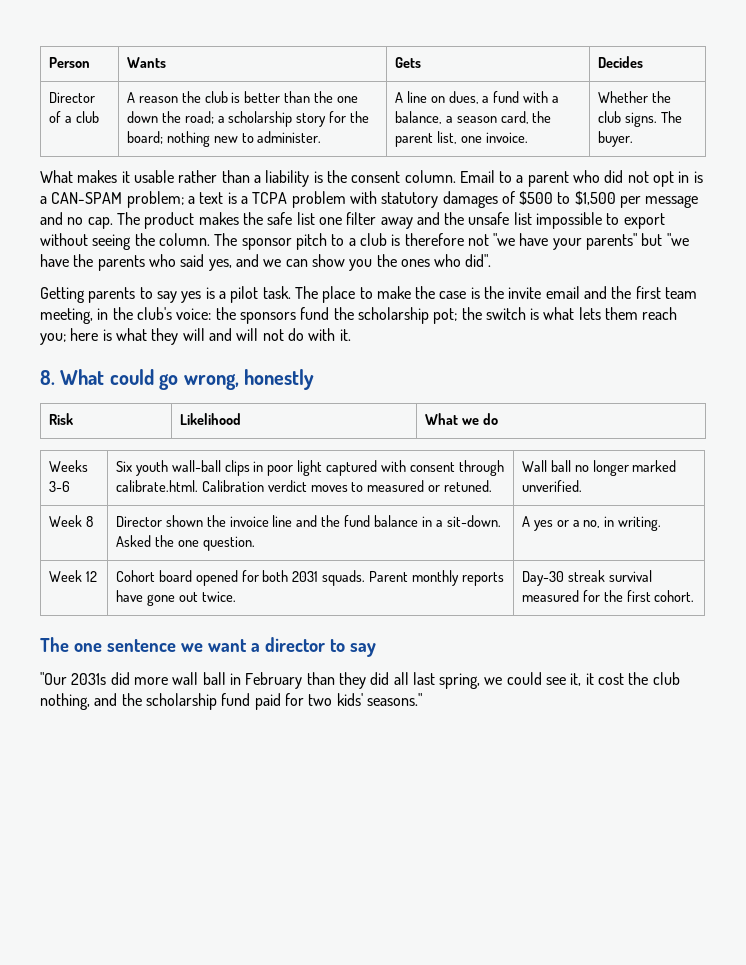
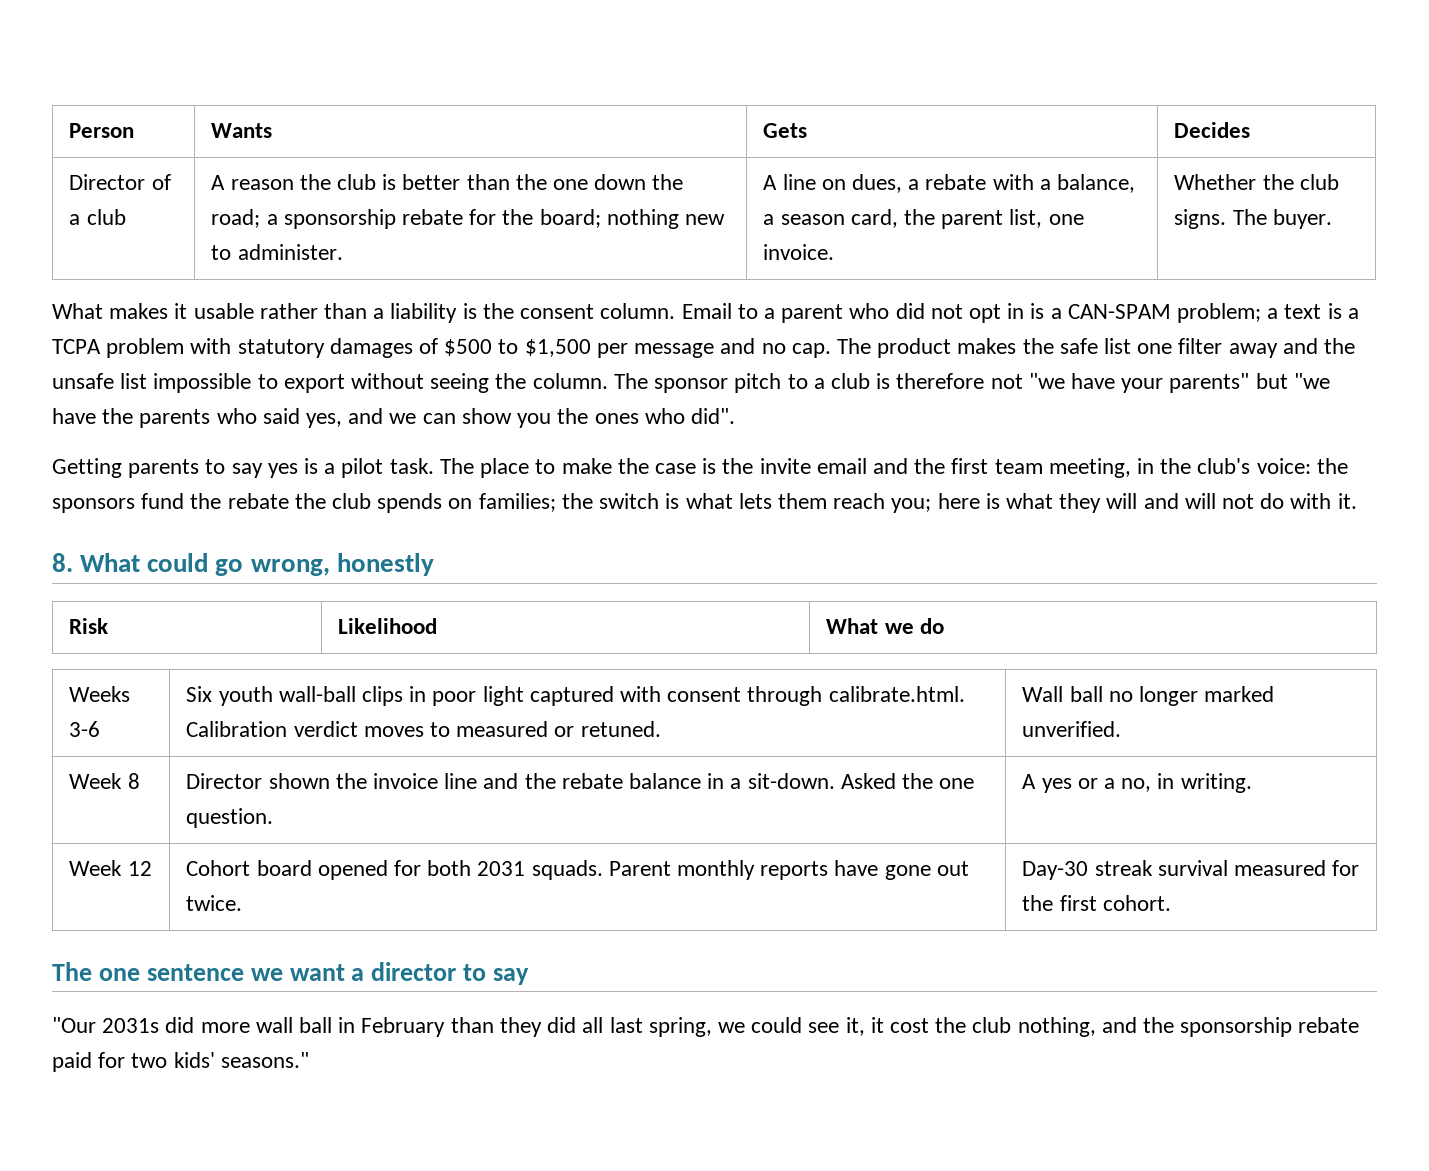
[228,111,327,127] scholarship story -> [283,209,463,229] sponsorship rebate
[493,91,520,103] fund -> [925,174,987,190] rebate
[357,307,458,324] scholarship pot; -> [227,493,556,513] rebate the club spends on families;
[344,515,371,527] fund -> [561,773,623,789] rebate
[145,693,251,710] scholarship fund -> [1180,1017,1360,1037] sponsorship rebate

